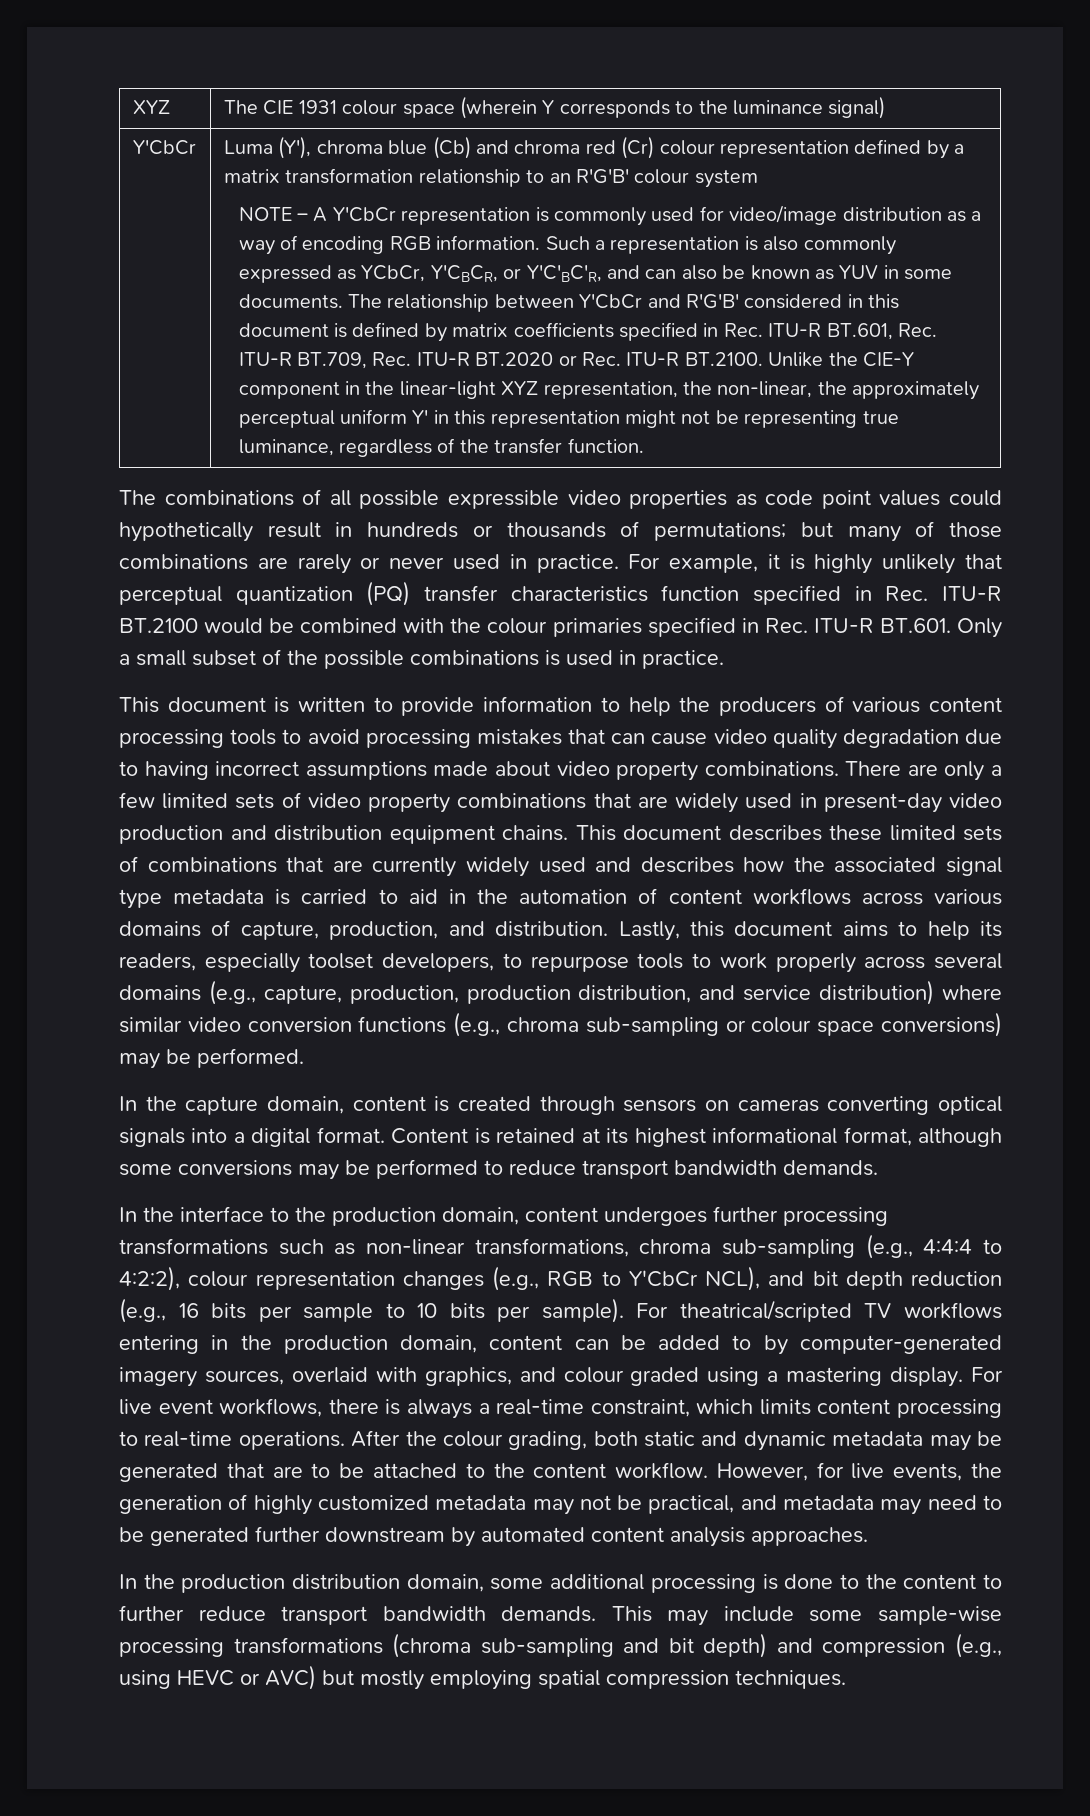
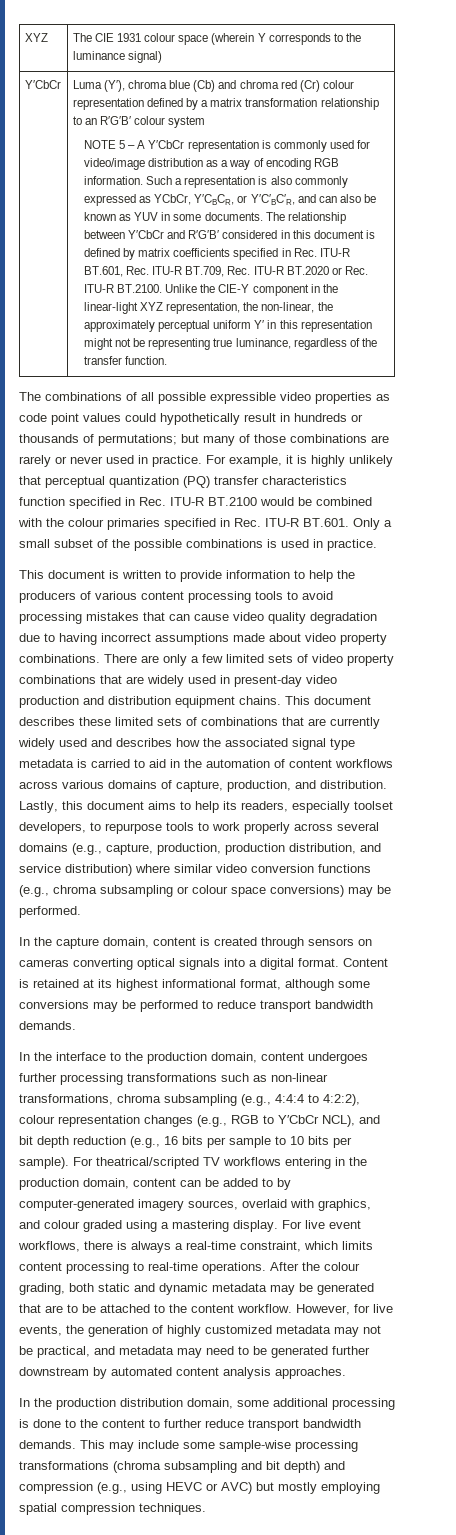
(292, 214) none -> [119,140,126,149] 5
[585,1017,719,1036] sub-sampling -> [100,885,173,897] subsampling
[722,1239,855,1258] sub-sampling -> [164,1094,237,1106] subsampling
[480,1638,614,1657] sub-sampling -> [164,1461,237,1473] subsampling

